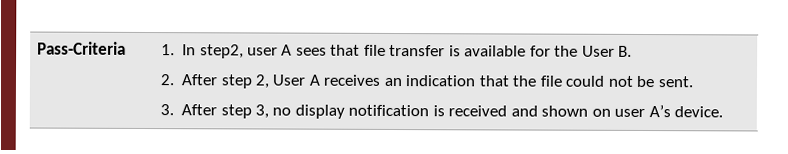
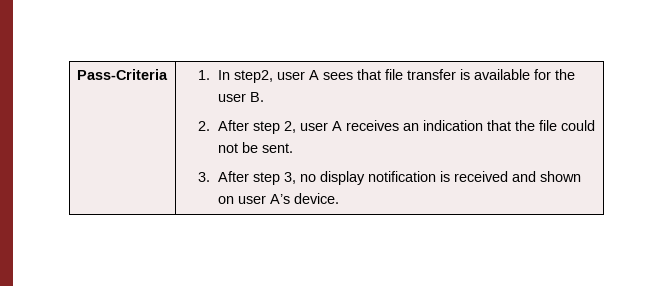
[581,45,615,57] User -> [217,93,246,102] user
[272,74,307,86] User -> [299,122,328,131] user

